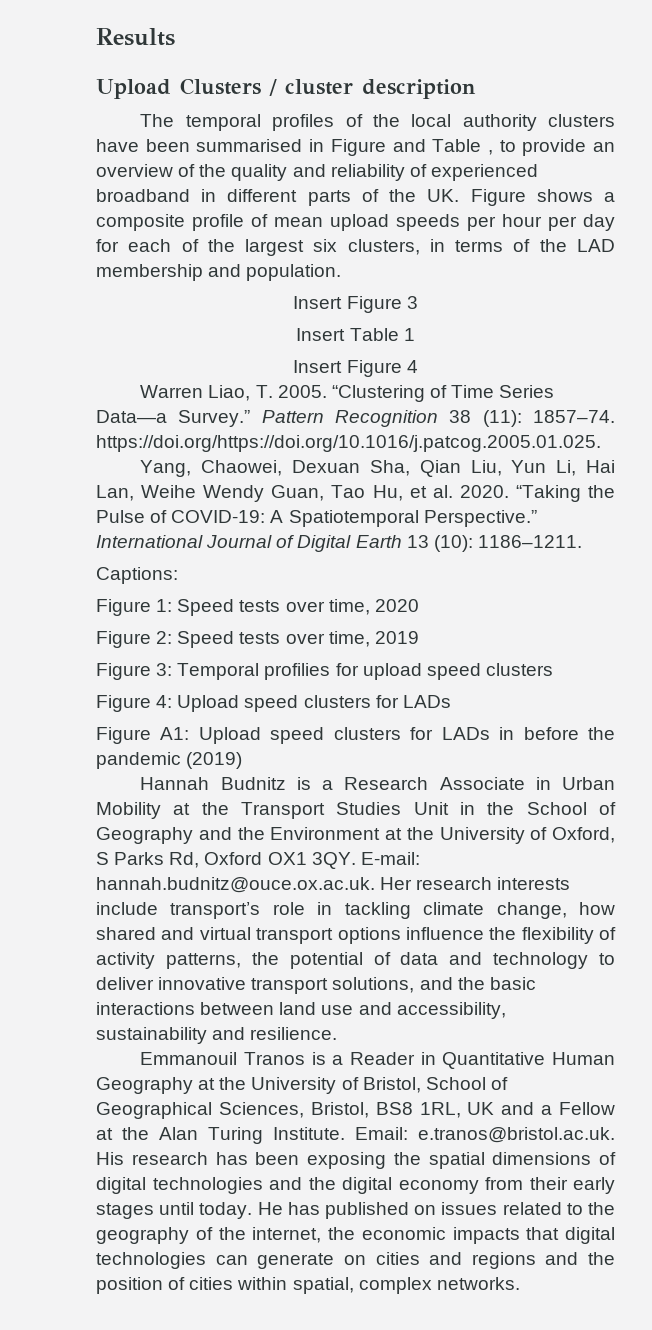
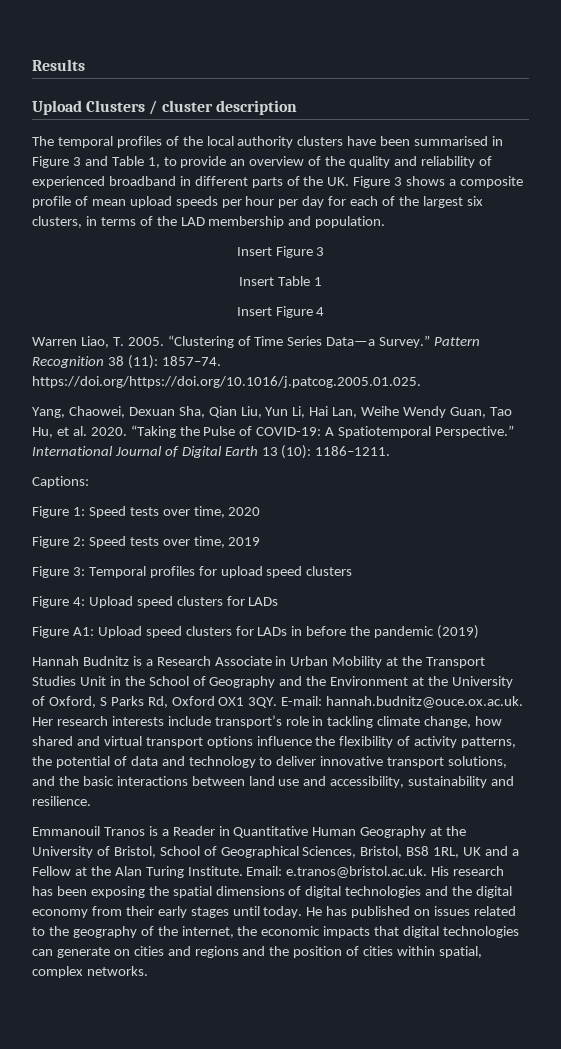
(386, 147) none -> [72,157,81,166] 3
[487,150,493,155] , -> [147,157,160,168] 1,
(526, 197) none -> [394,177,403,186] 3
[264,663,331,680] profilies -> [149,566,195,578] profiles

